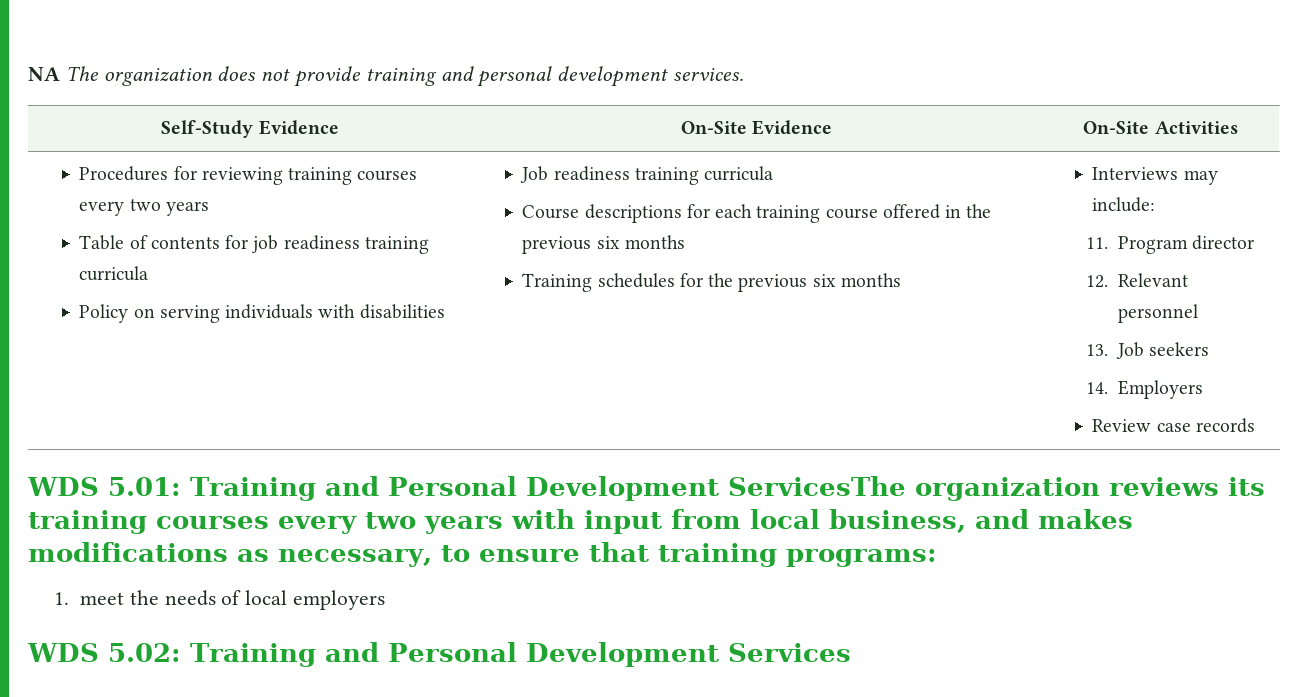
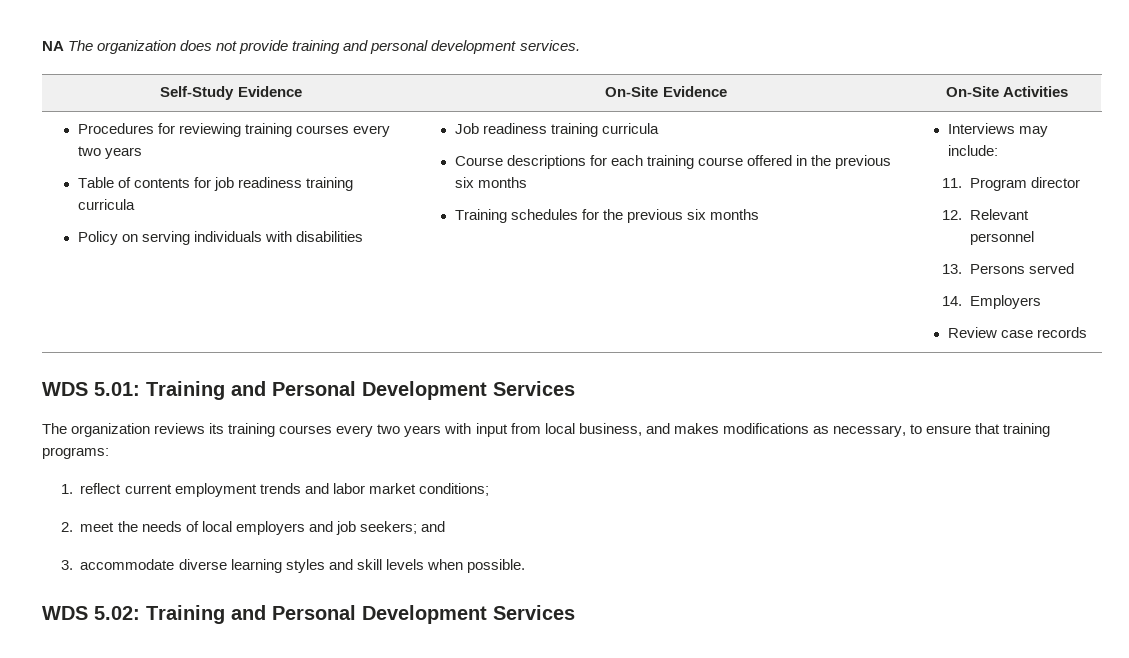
[1116,342,1210,359] Job seekers -> [969,263,1074,274] Persons served
[727,476,906,496] ServicesThe -> [493,381,575,396] [42,423,67,434] Services // The
(70, 598) none -> [80,483,489,497] [60,522,73,532] reflect current employment trends and labor market conditions; // 2.
(386, 600) none -> [308,521,445,535] [60,559,525,573] and job seekers; and // 3. accommodate diverse learning styles and skill levels when possible.

